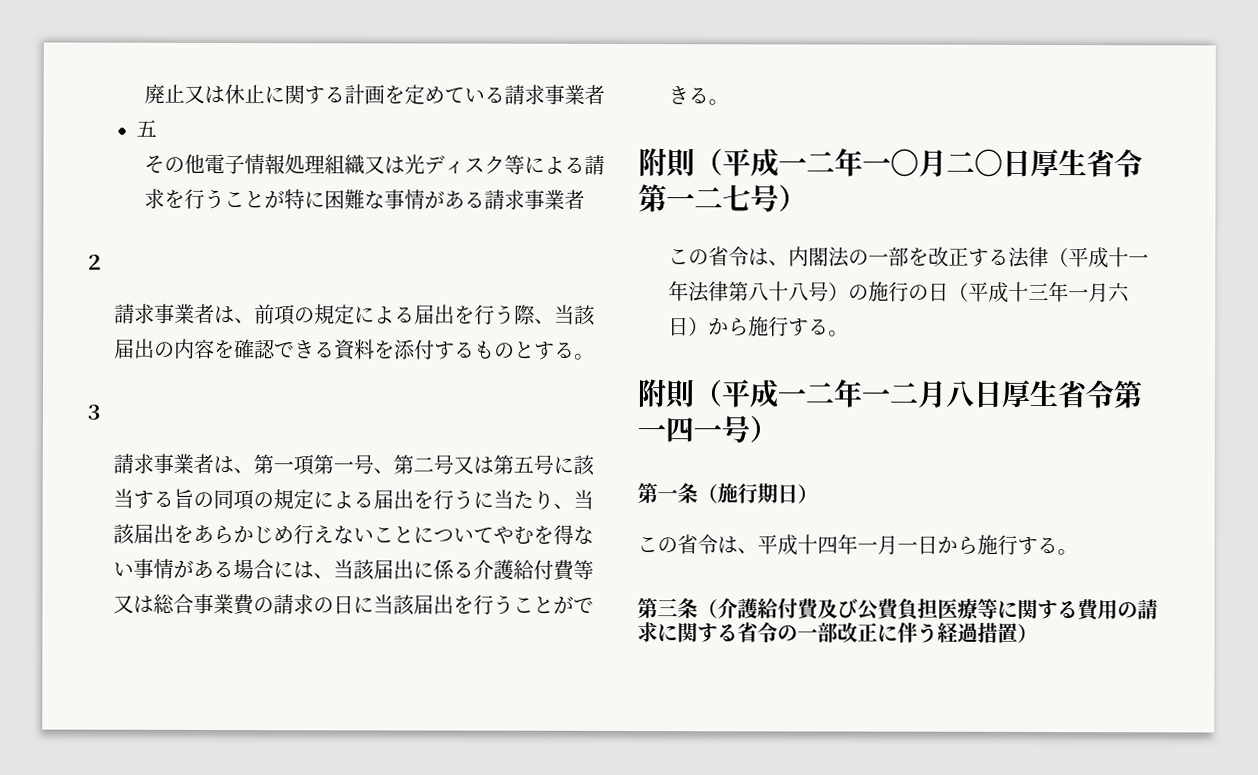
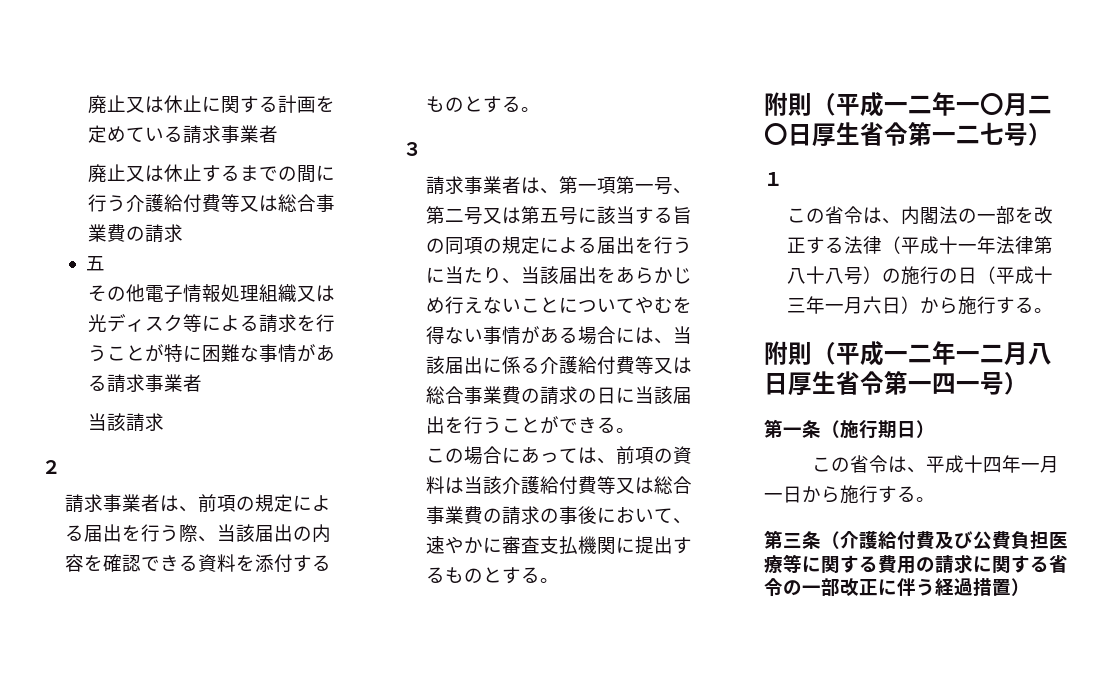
(606, 94) none -> [88,164,336,183] [88,194,336,213] [88,224,184,243] // 廃止又は休止するまでの間に行う介護給付費等又は総合事業費の請求
(586, 199) none -> [88,413,165,432] // 当該請求
(730, 102) none -> [426,446,693,465] [426,476,693,495] [426,506,693,525] [426,536,693,554] [426,567,560,584] // この場合にあっては、前項の資料は当該介護給付費等又は総合事業費の請求の事後において、速やかに審査支払機関に提出するものとする。
(807, 198) none -> [764,172,783,186] // １

